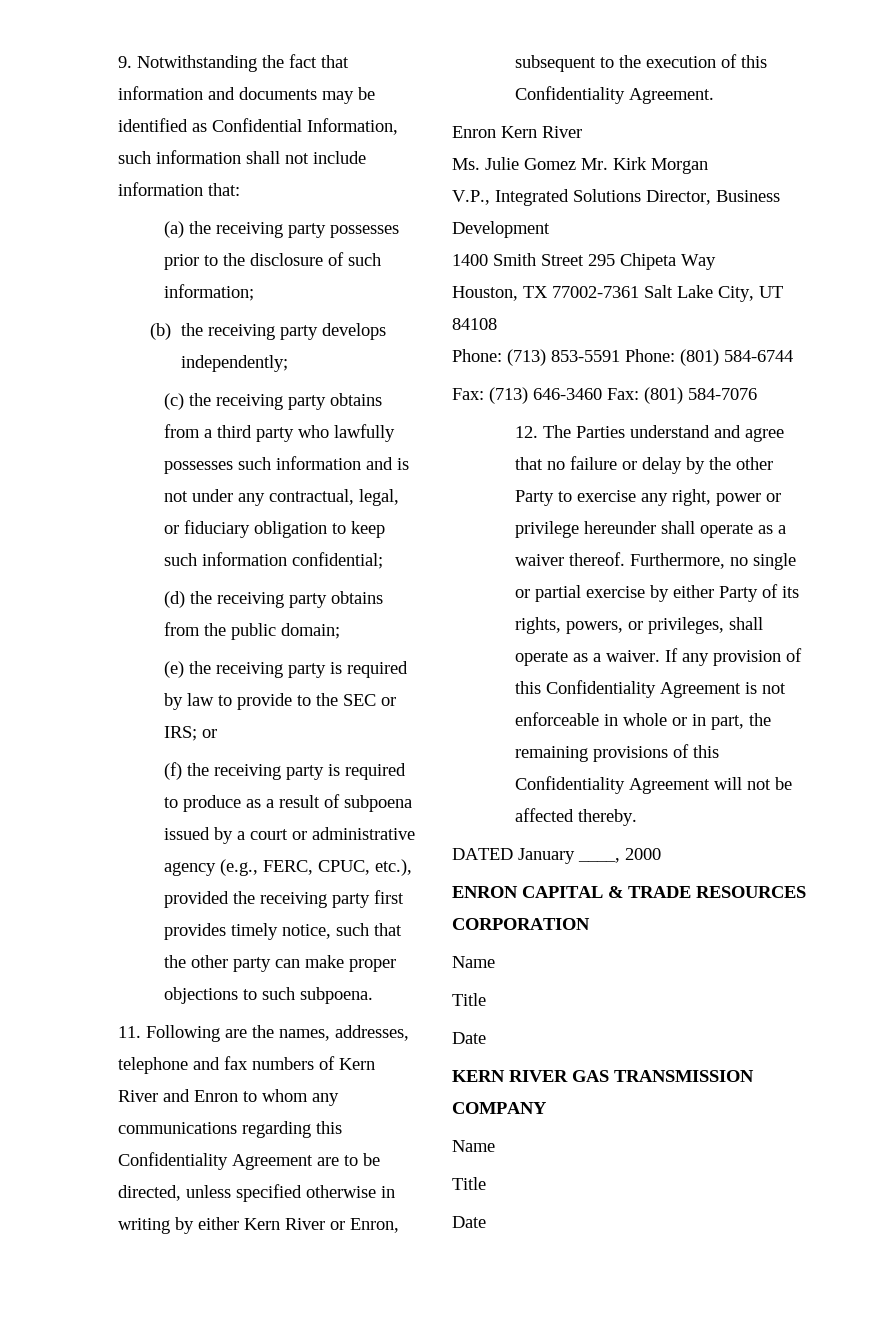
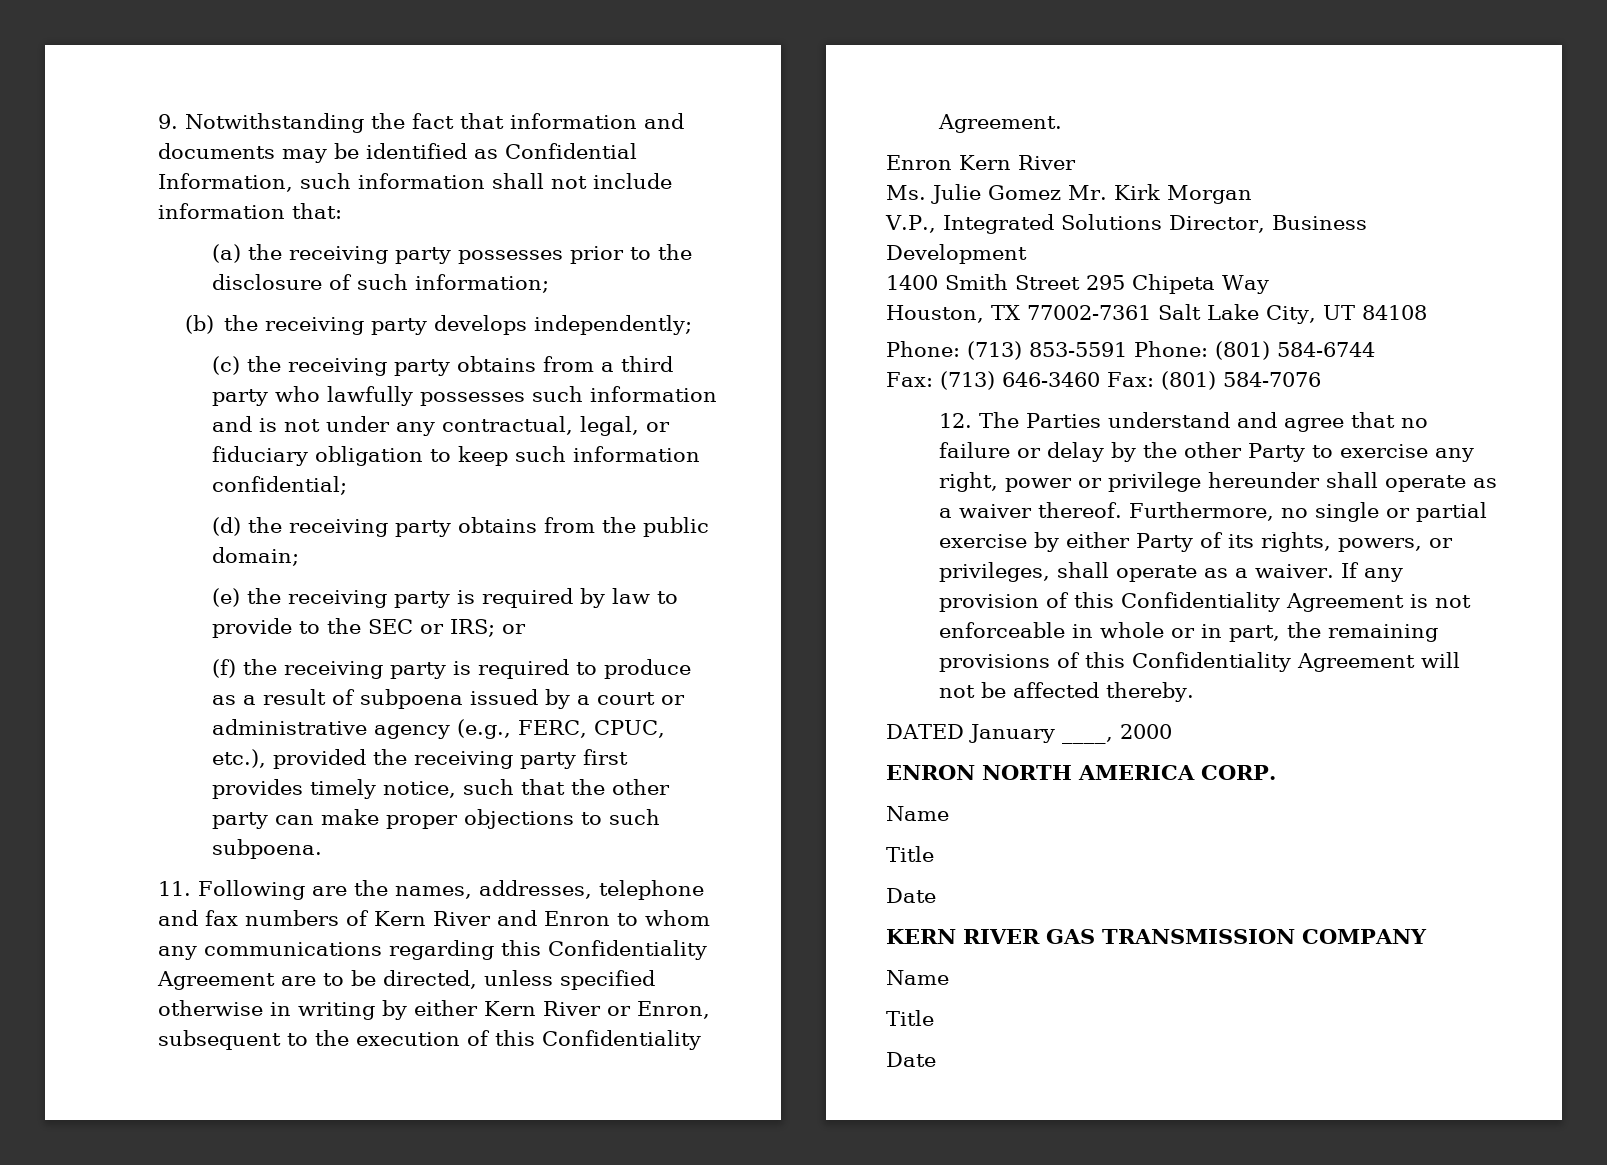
[522,886,806,898] [452,918,590,930] CAPITAL & TRADE RESOURCES CORPORATION -> [982,765,1276,780] NORTH AMERICA CORP.

